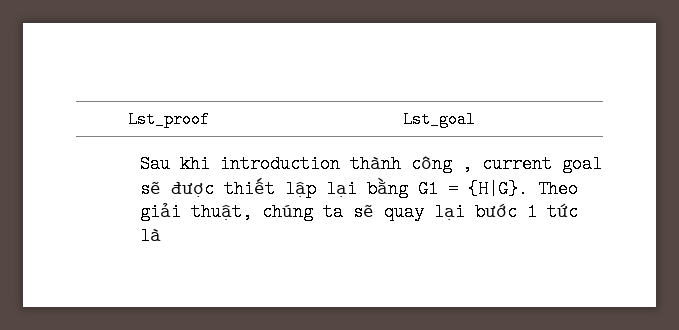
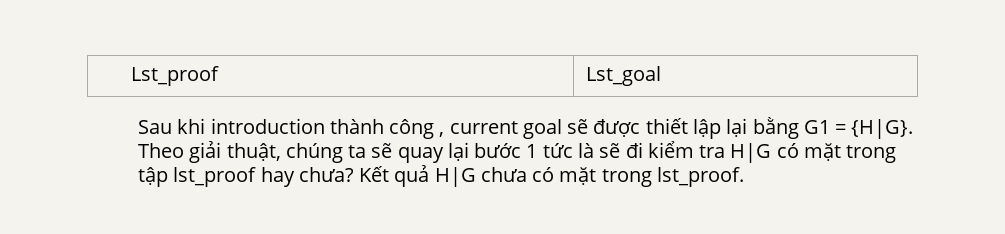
(162, 236) none -> [599,141,897,163] [138,165,744,187] sẽ đi kiểm tra H|G có mặt trong tập lst_proof hay chưa? Kết quả H|G chưa có mặt trong lst_proof.

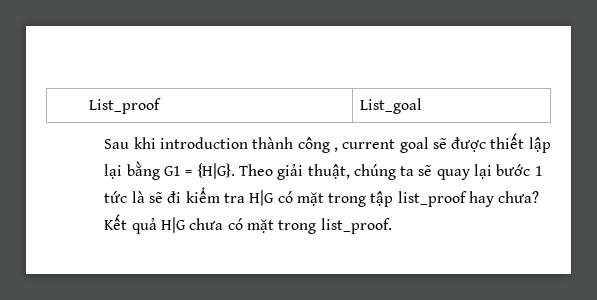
[130,66,219,86] [585,66,661,86] Lst_proof | Lst_goal -> [88,98,161,114] [359,98,422,114] List_proof | List_goal
[173,167,257,187] lst_proof -> [397,191,467,207] list_proof
[656,167,744,187] lst_proof. -> [320,218,392,234] list_proof.

